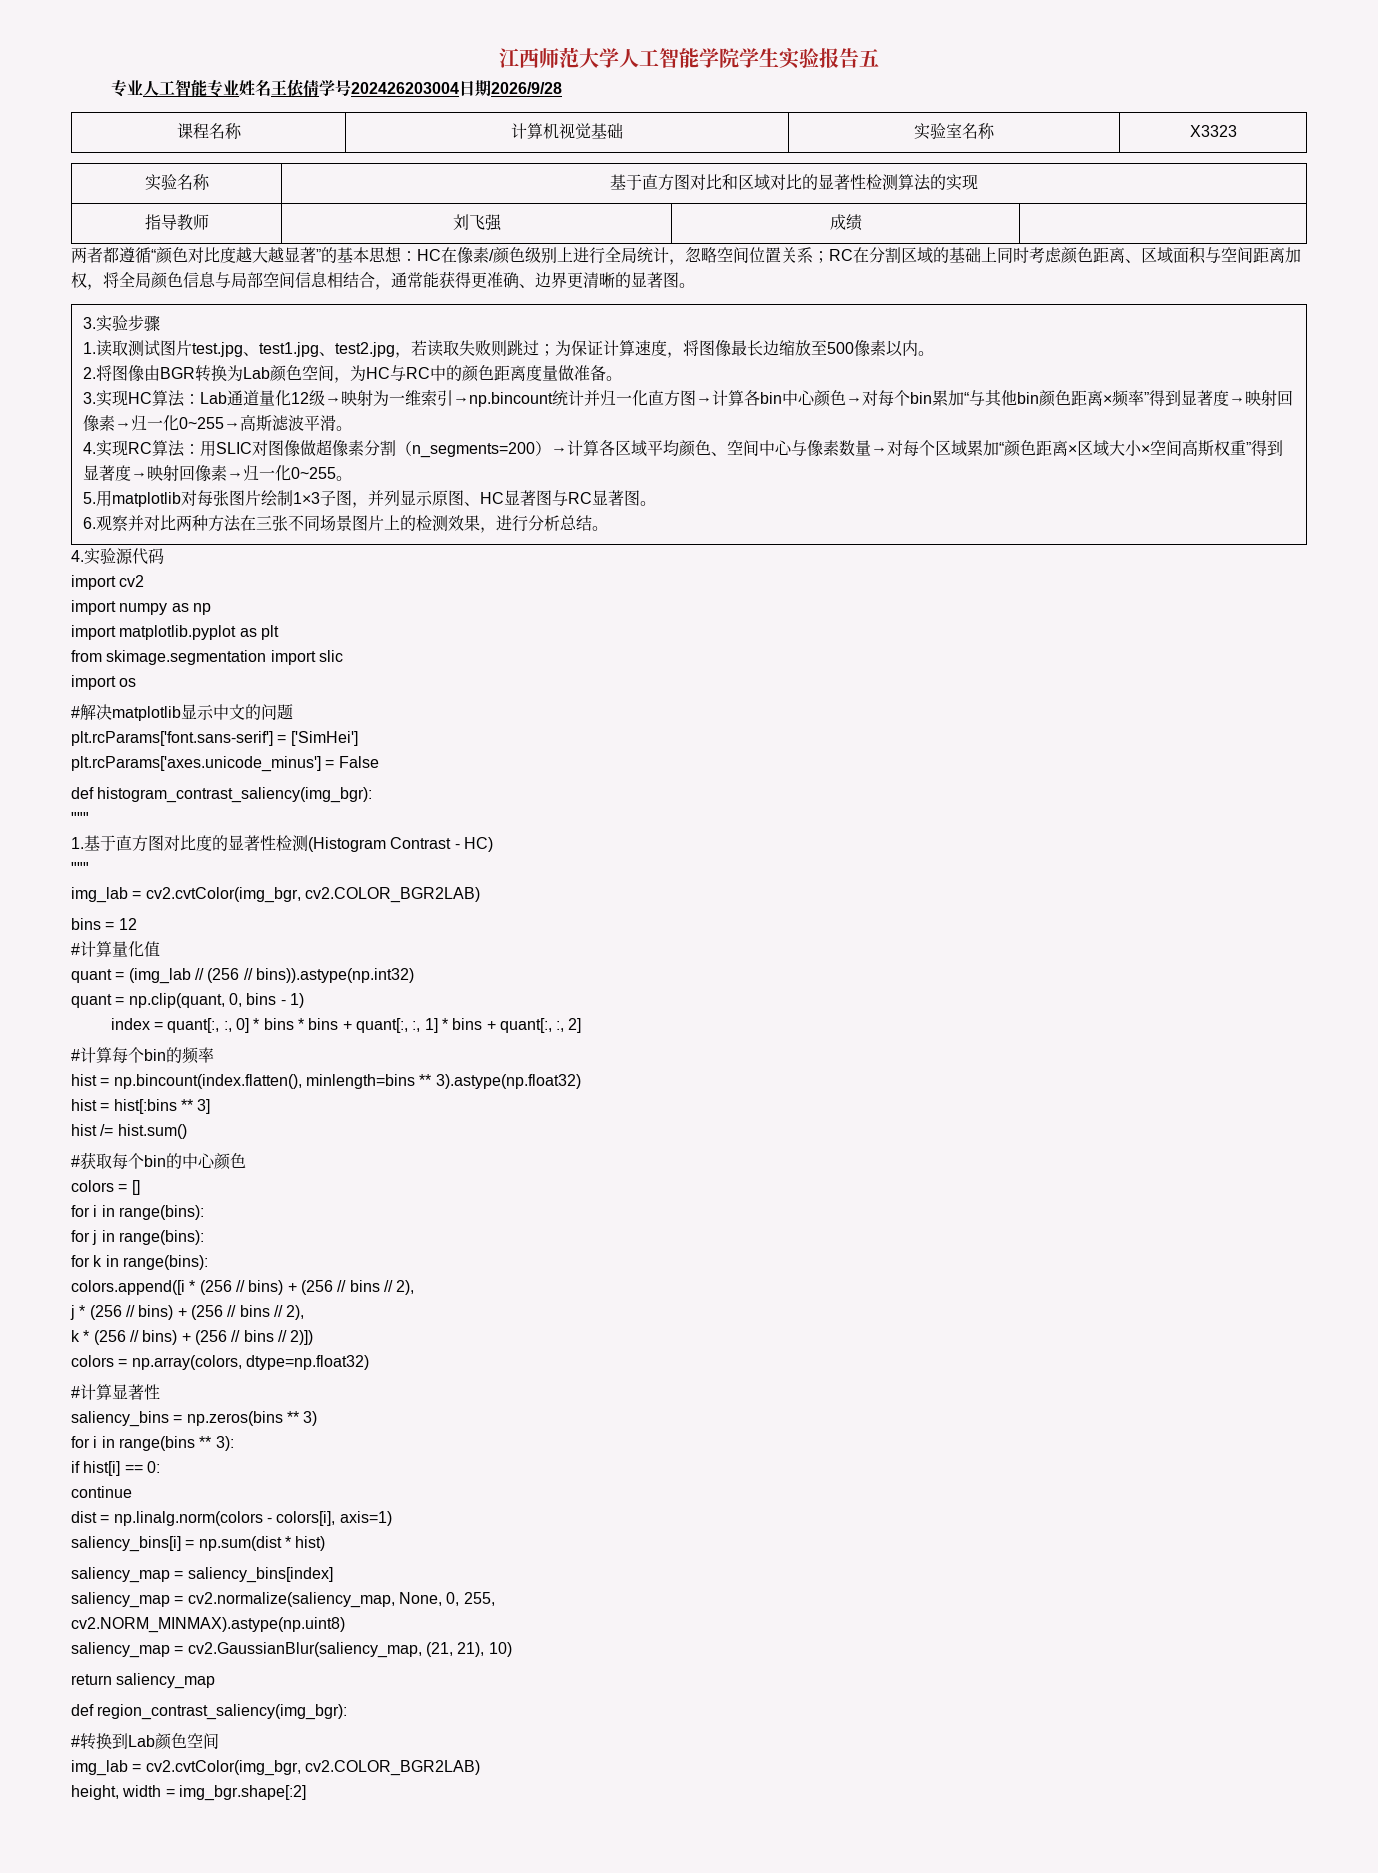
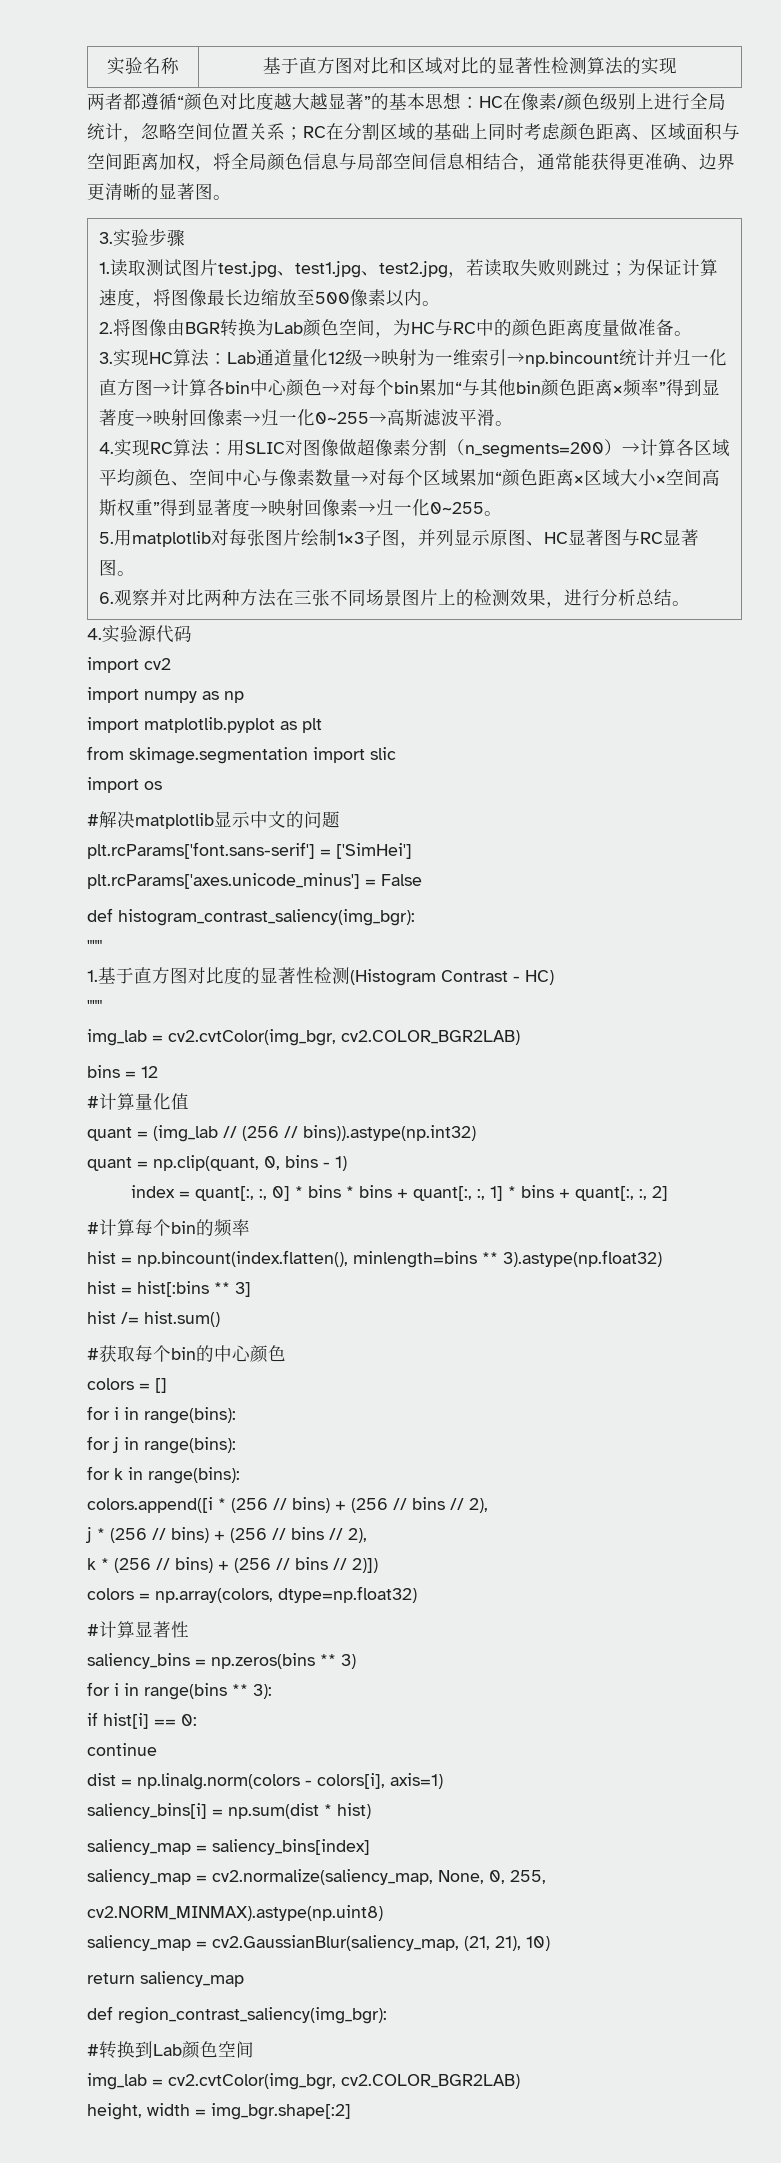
[499,47,879,69] [110,79,562,97] [176,123,242,139] [511,123,623,139] [914,123,995,140] [1189,125,1237,137] 江西师范大学人工智能学院学生实验报告五 // 专业人工智能专业姓名王依倩学号202426203004日期2026/9/28 // 课程名称 | 计算机视觉基础 | 实验室名称 | X3323 // -> (107, 66) none
[144,214,209,231] [452,214,502,231] [829,214,862,231] // 指导教师 | 刘飞强 | 成绩 | -> (677, 65) none

